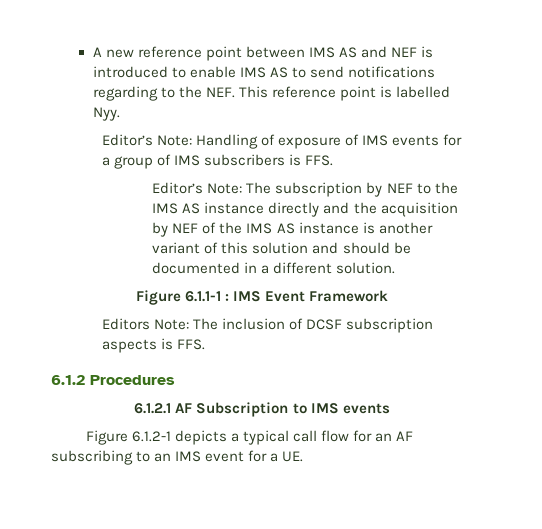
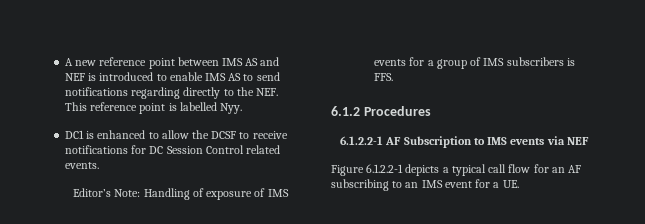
(158, 93) none -> [183,87,221,99] directly
(120, 114) none -> [64,130,288,139] [64,145,281,154] [64,162,99,169] // DC1 is enhanced to allow the DCSF to receive notifications for DC Session Control related events.
[152,182,458,197] [152,202,458,217] [152,222,433,237] [152,242,411,254] [152,262,396,274] [135,290,389,305] [101,318,433,333] [101,338,205,353] // Editor’s Note: The subscription by NEF to the IMS AS instance directly and the acquisition by NEF of the IMS AS instance is another variant of this solution and should be documented in a different solution. // Figure 6.1.1-1 : IMS Event Framework // Editors Note: The inclusion of DCSF subscription aspects is FFS. -> (394, 77) none
[134,403,172,414] 6.1.2.1 -> [340,136,384,145] 6.1.2.2-1
[85,430,171,445] // Figure 6.1.2-1 -> [546,136,589,145] [331,164,404,176] via NEF // Figure 6.1.2.2-1

